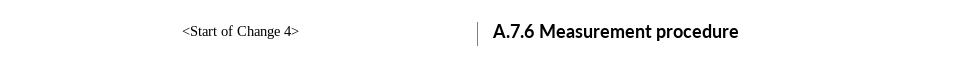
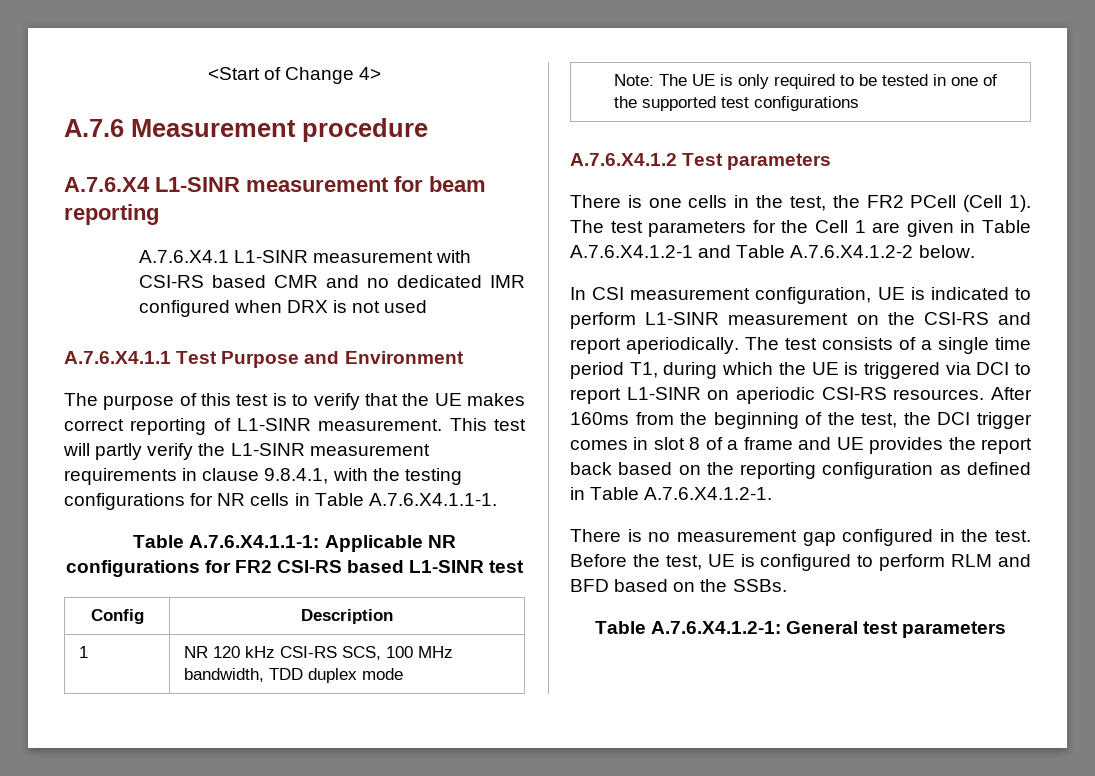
(740, 32) none -> [64,176,486,192] [64,204,159,225] [138,250,471,263] [138,275,525,288] [138,300,428,317] [64,351,464,368] [64,393,526,410] [64,418,526,435] [63,443,430,460] [64,468,462,485] [64,493,497,510] [133,535,456,552] [65,560,525,577] [90,609,144,624] [301,609,393,624] [78,646,88,658] [183,646,453,660] [183,668,403,683] [614,74,998,89] [614,96,860,111] [570,153,832,170] [570,195,1031,212] [570,220,1031,237] [570,245,975,258] [570,287,1031,304] [570,312,1031,329] [570,337,1031,354] [570,362,1031,379] [570,387,1032,404] [570,412,1032,429] [570,437,1032,454] [570,462,1031,479] [570,487,773,500] [570,529,1031,546] [570,554,1031,571] [570,579,787,592] [594,621,1007,638] // A.7.6.X4 L1-SINR measurement for beam reporting // A.7.6.X4.1 L1-SINR measurement with CSI-RS based CMR and no dedicated IMR configured when DRX is not used // A.7.6.X4.1.1 Test Purpose and Environment // The purpose of this test is to verify that the UE makes correct reporting of L1-SINR measurement. This test will partly verify the L1-SINR measurement requirements in clause 9.8.4.1, with the testing configurations for NR cells in Table A.7.6.X4.1.1-1. // Table A.7.6.X4.1.1-1: Applicable NR configurations for FR2 CSI-RS based L1-SINR test // Config | Description // 1 | NR 120 kHz CSI-RS SCS, 100 MHz bandwidth, TDD duplex mode // Note: The UE is only required to be tested in one of the supported test configurations // A.7.6.X4.1.2 Test parameters // There is one cells in the test, the FR2 PCell (Cell 1). The test parameters for the Cell 1 are given in Table A.7.6.X4.1.2-1 and Table A.7.6.X4.1.2-2 below. // In CSI measurement configuration, UE is indicated to perform L1-SINR measurement on the CSI-RS and report aperiodically. The test consists of a single time period T1, during which the UE is triggered via DCI to report L1-SINR on aperiodic CSI-RS resources. After 160ms from the beginning of the test, the DCI trigger comes in slot 8 of a frame and UE provides the report back based on the reporting configuration as defined in Table A.7.6.X4.1.2-1. // There is no measurement gap configured in the test. Before the test, UE is configured to perform RLM and BFD based on the SSBs. // Table A.7.6.X4.1.2-1: General test parameters

